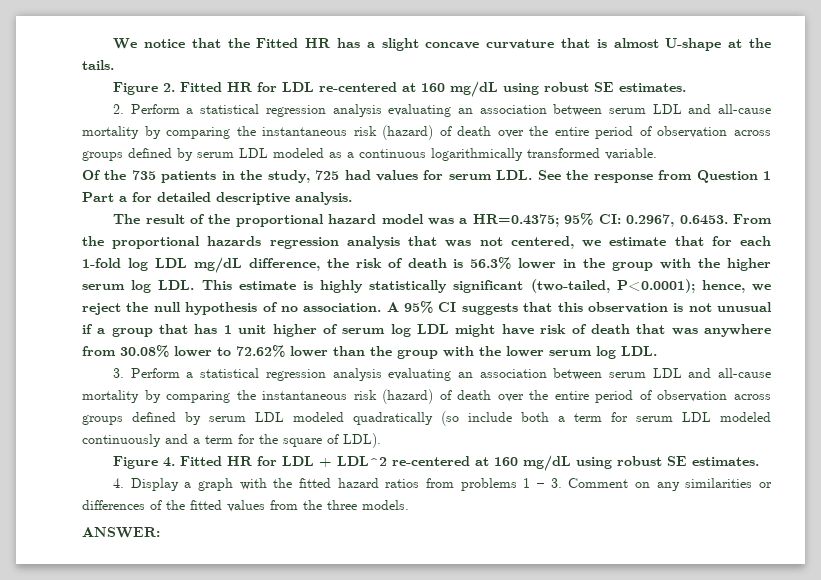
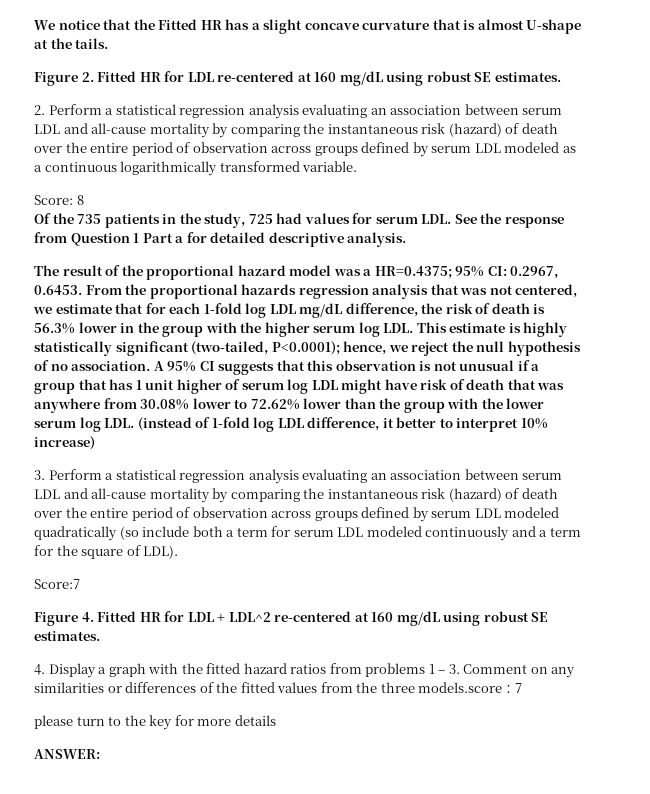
(657, 154) none -> [34,195,84,205] // Score: 8
(657, 351) none -> [137,417,548,432] [34,436,95,450] (instead of 1-fold log LDL difference, it better to interpret 10% increase)
(381, 440) none -> [34,579,80,589] // Score:7
[362,500,409,510] models. -> [418,682,523,693] [34,715,276,730] models.score：7 // please turn to the key for more details

